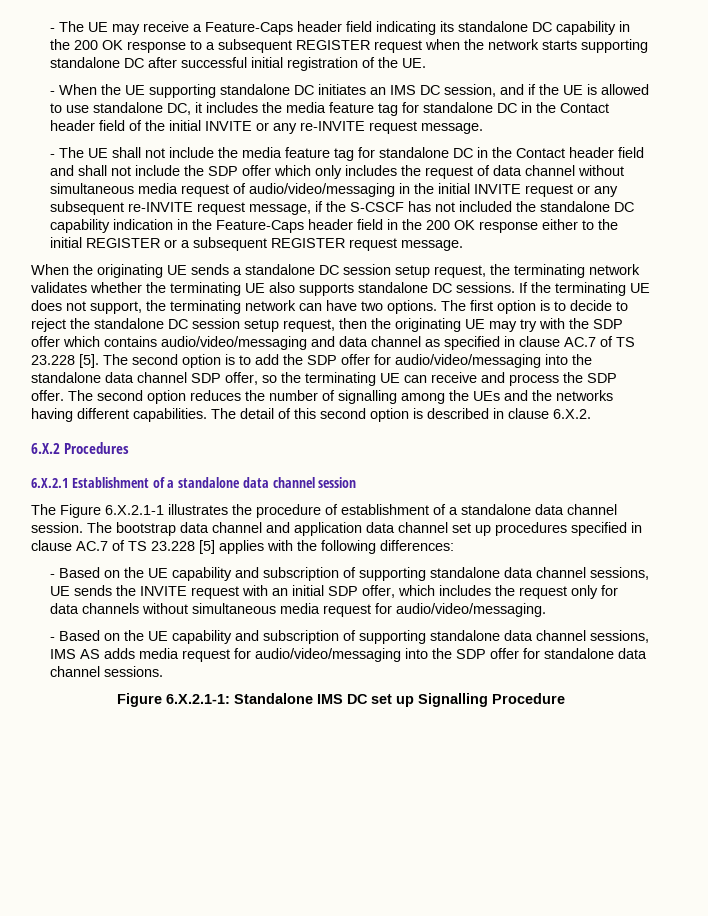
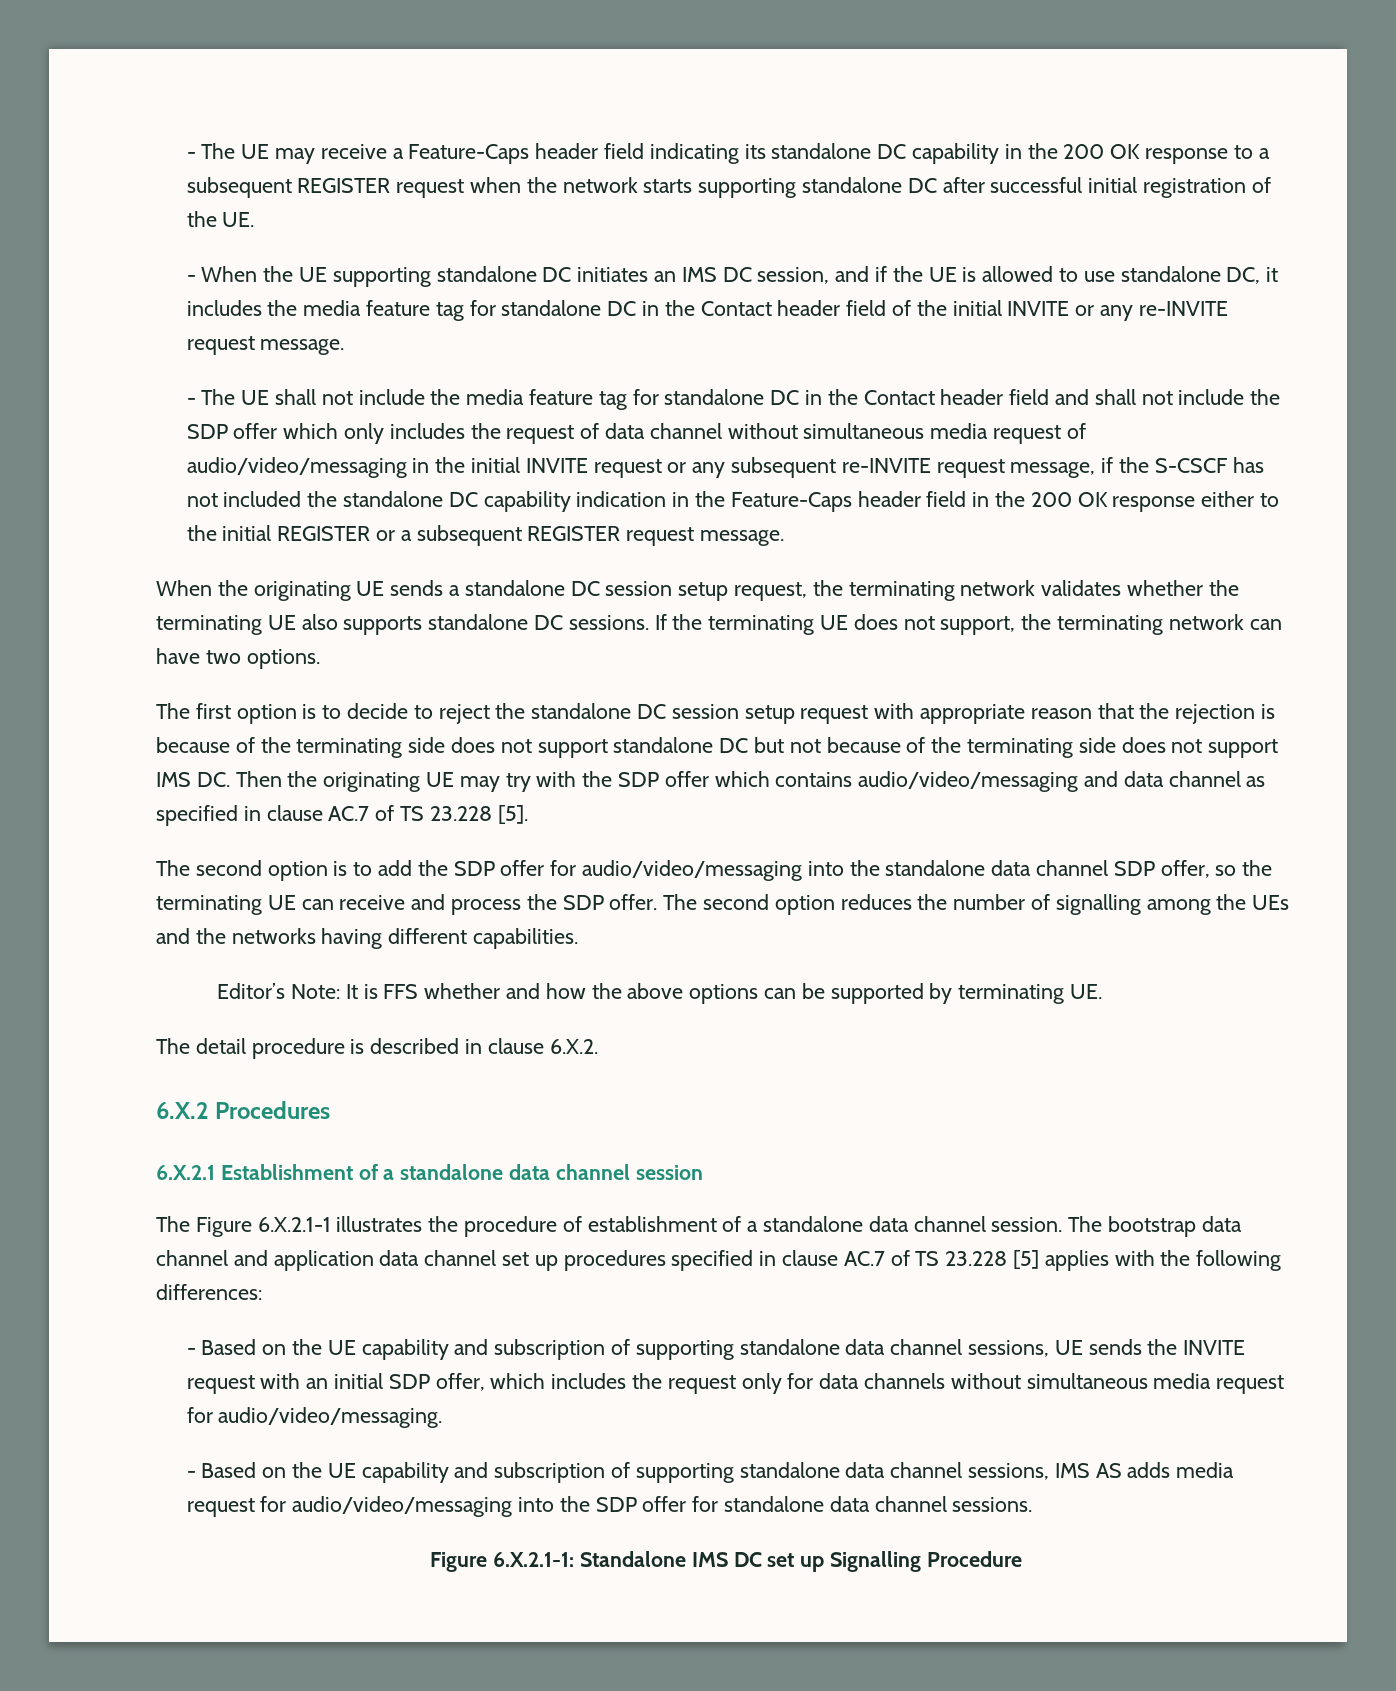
(437, 307) none -> (320, 659) //
[283,318,367,332] request, then -> [800,703,1276,724] [156,737,1279,758] [156,771,282,787] request with appropriate reason that the rejection is because of the terminating side does not support standalone DC but not because of the terminating side does not support IMS DC. Then
(99, 361) none -> (528, 814) //
[211,408,409,422] The detail of this second option -> [217,983,1103,1004] [156,1038,345,1059] // Editor’s Note: It is FFS whether and how the above options can be supported by terminating UE. // The detail procedure

